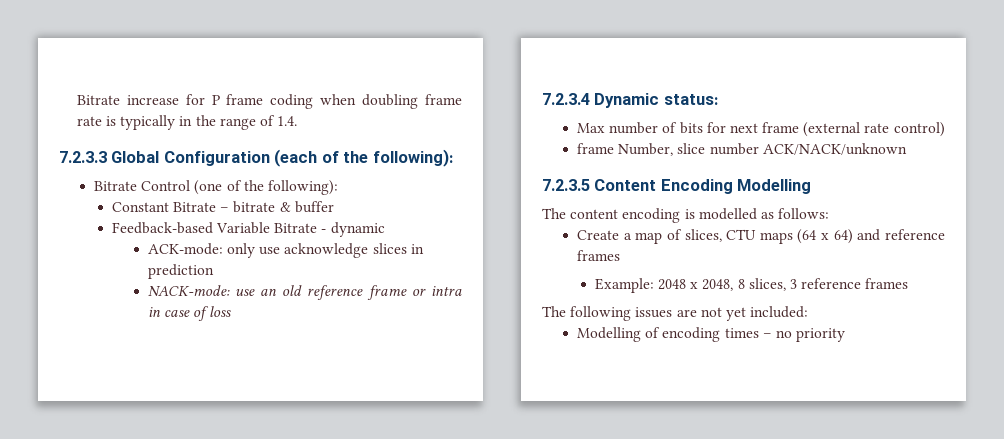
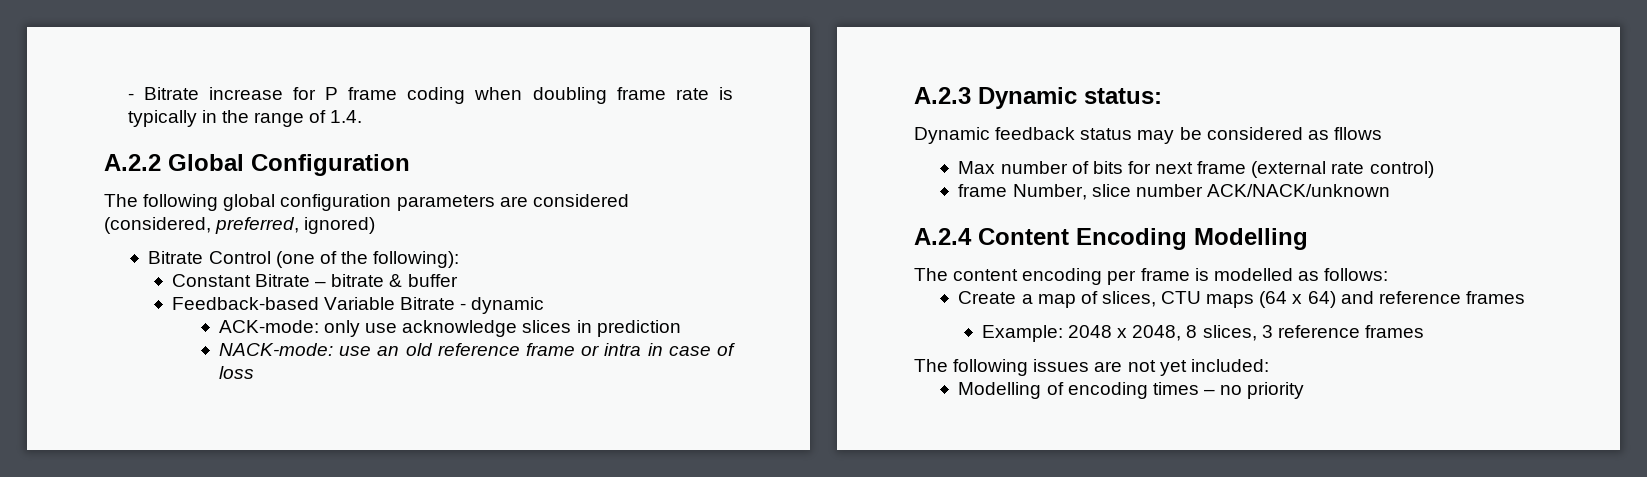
(76, 100) none -> [127,93,134,100] -
[59,151,107,163] 7.2.3.3 -> [104,154,161,171] A.2.2
[274,149,453,167] (each of the following): -> [104,194,629,211] [104,217,376,234] // The following global configuration parameters are considered (considered, preferred, ignored)
[542,93,590,105] 7.2.3.4 -> [914,87,971,104] A.2.3
(718, 99) none -> [914,127,1382,144] // Dynamic feedback status may be considered as fllows
[542,179,590,191] 7.2.3.5 -> [914,228,972,245] A.2.4
(681, 215) none -> [1107,268,1190,285] per frame

